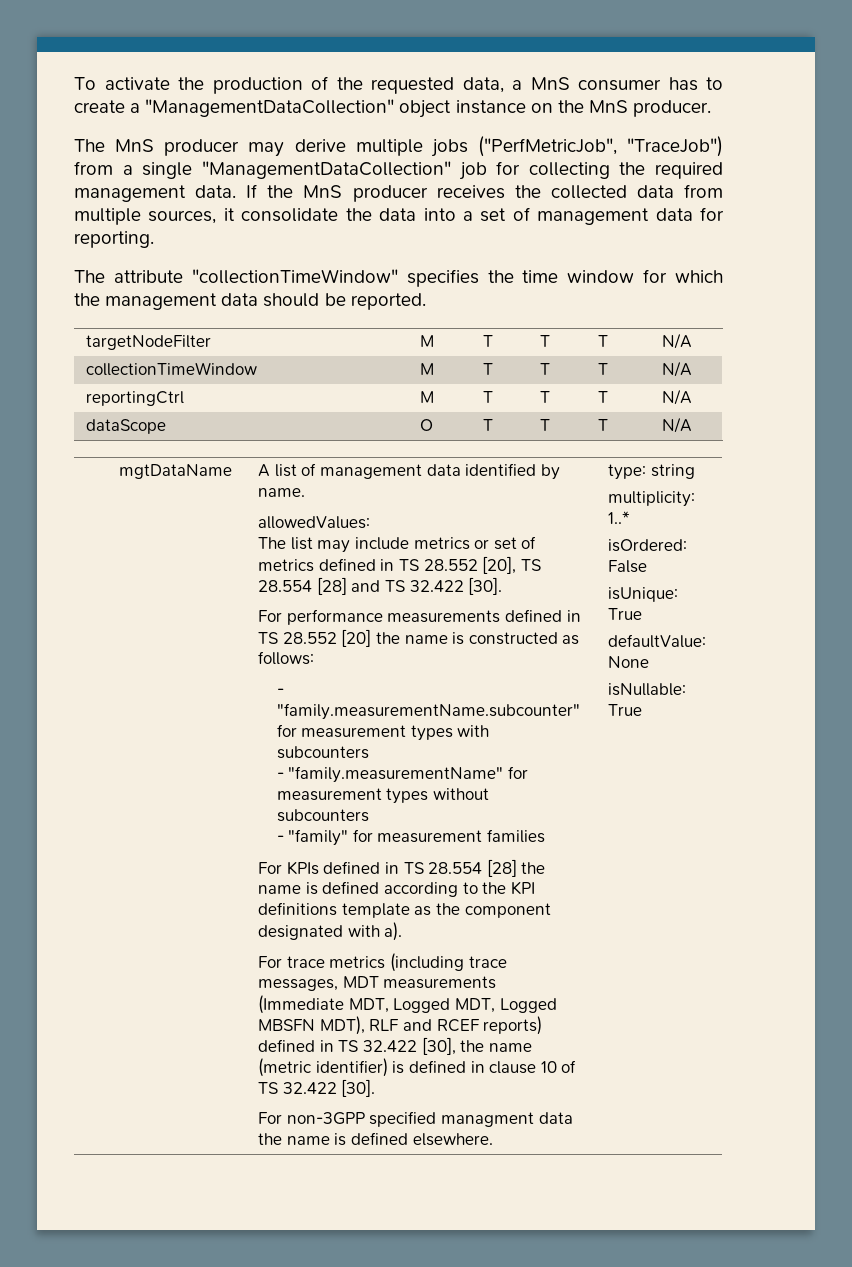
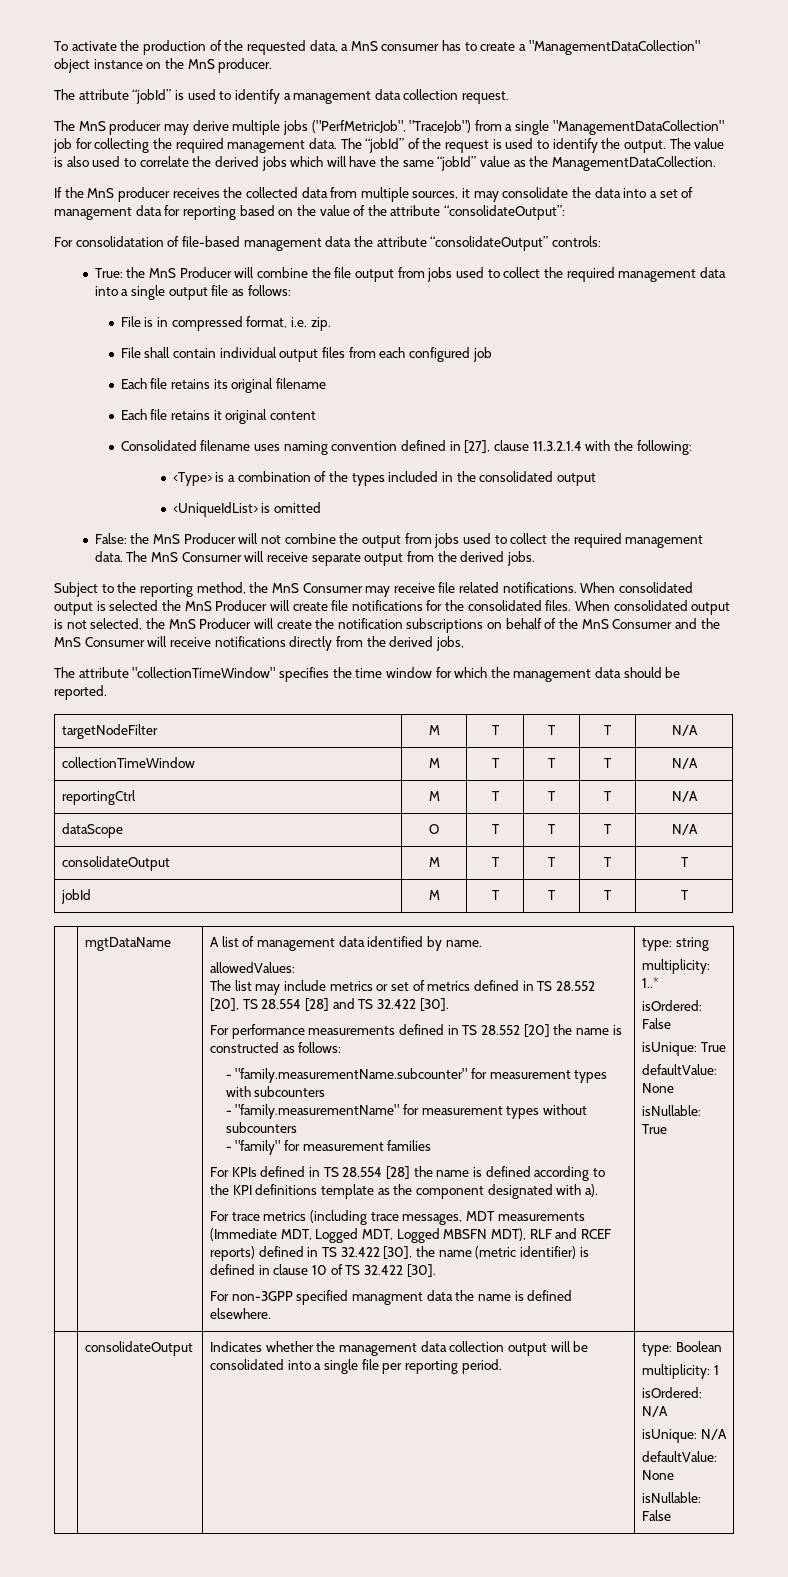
(712, 108) none -> [54,89,510,104] // The attribute “jobId” is used to identify a management data collection request.
(237, 191) none -> [340,138,725,153] [54,156,716,171] The “jobId” of the request is used to identify the output. The value is also used to correlate the derived jobs which will have the same “jobId” value as the ManagementDataCollection. //
(235, 214) none -> [473,191,499,202] may
[74,231,154,248] reporting. -> [182,205,566,220] [54,236,601,251] [94,267,726,282] [94,285,291,300] [120,316,331,331] [120,347,492,362] [120,378,327,393] [120,409,317,424] [120,440,692,455] [172,471,596,486] [172,502,322,517] [94,533,704,548] [94,551,535,566] [54,582,694,597] [54,600,731,615] [54,618,720,633] [54,636,464,651] reporting based on the value of the attribute “consolidateOutput”: // For consolidatation of file-based management data the attribute “consolidateOutput” controls: // True: the MnS Producer will combine the file output from jobs used to collect the required management data into a single output file as follows: // File is in compressed format, i.e. zip. // File shall contain individual output files from each configured job // Each file retains its original filename // Each file retains it original content // Consolidated filename uses naming convention defined in [27], clause 11.3.2.1.4 with the following: // <Type> is a combination of the types included in the consolidated output // <UniqueIdList> is omitted // False: the MnS Producer will not combine the output from jobs used to collect the required management data. The MnS Consumer will receive separate output from the derived jobs. // Subject to the reporting method, the MnS Consumer may receive file related notifications. When consolidated output is selected the MnS Producer will create file notifications for the consolidated files. When consolidated output is not selected, the MnS Producer will create the notification subscriptions on behalf of the MnS Consumer and the MnS Consumer will receive notifications directly from the derived jobs,
(692, 425) none -> [62,856,171,871] [428,857,440,867] [491,857,499,867] [548,857,555,867] [604,857,611,867] [680,857,688,867] [61,889,92,904] [428,890,440,900] [491,890,499,900] [548,890,555,900] [604,890,611,900] [680,890,688,900] // consolidateOutput | M | T | T | T | T // jobId | M | T | T | T | T
(643, 710) none -> [85,1341,194,1356] [210,1341,589,1356] [210,1359,502,1374] [642,1341,722,1356] [642,1364,719,1379] [642,1387,703,1398] [642,1406,669,1417] [642,1429,727,1443] [642,1451,718,1462] [642,1470,675,1480] [642,1492,702,1503] [642,1510,672,1521] // | consolidateOutput | Indicates whether the management data collection output will be consolidated into a single file per reporting period. | type: Boolean // multiplicity: 1 // isOrdered: N/A // isUnique: N/A // defaultValue: None // isNullable: False

